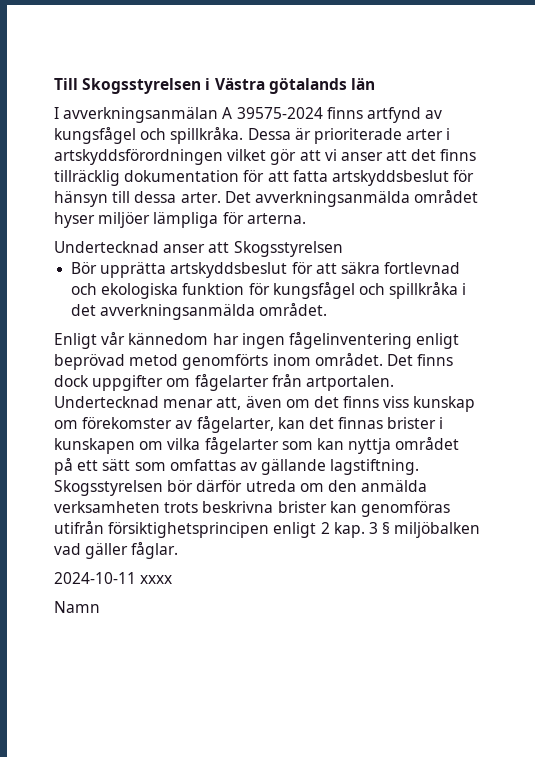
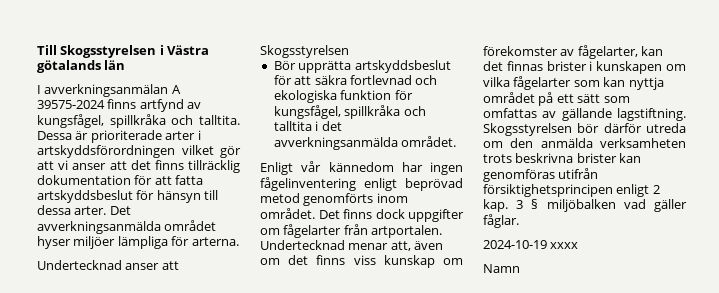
[54,127,244,144] kungsfågel och spillkråka. -> [37,114,240,128] kungsfågel, spillkråka och talltita.
[272,282,459,299] kungsfågel och spillkråka -> [273,105,426,119] [273,121,312,131] kungsfågel, spillkråka och talltita
[54,572,136,584] 2024-10-11 -> [483,240,547,249] 2024-10-19

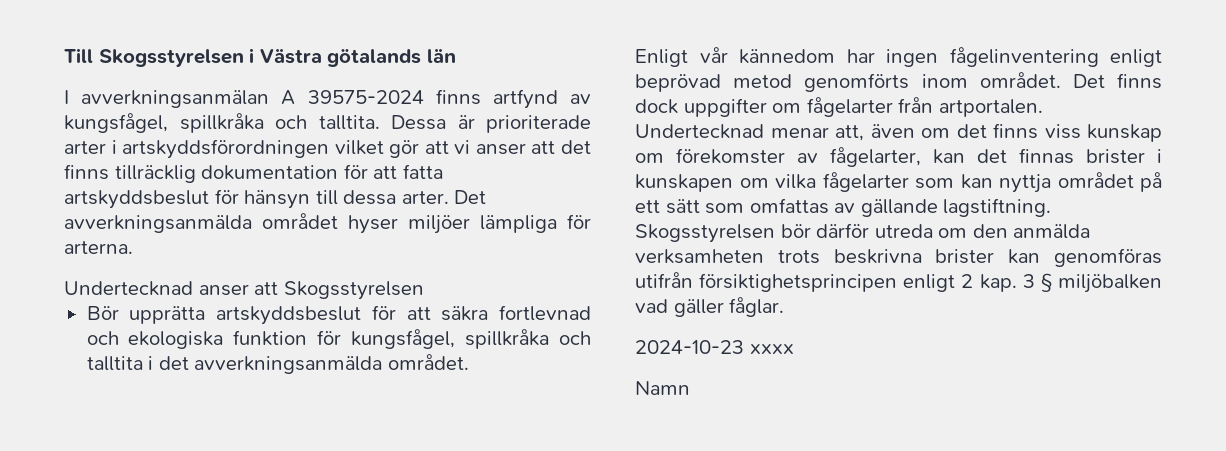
[483,240,547,249] 2024-10-19 -> [635,340,744,354] 2024-10-23

